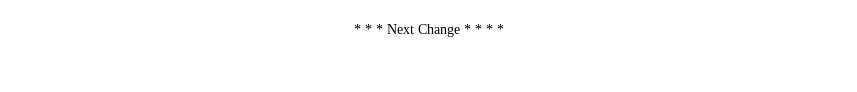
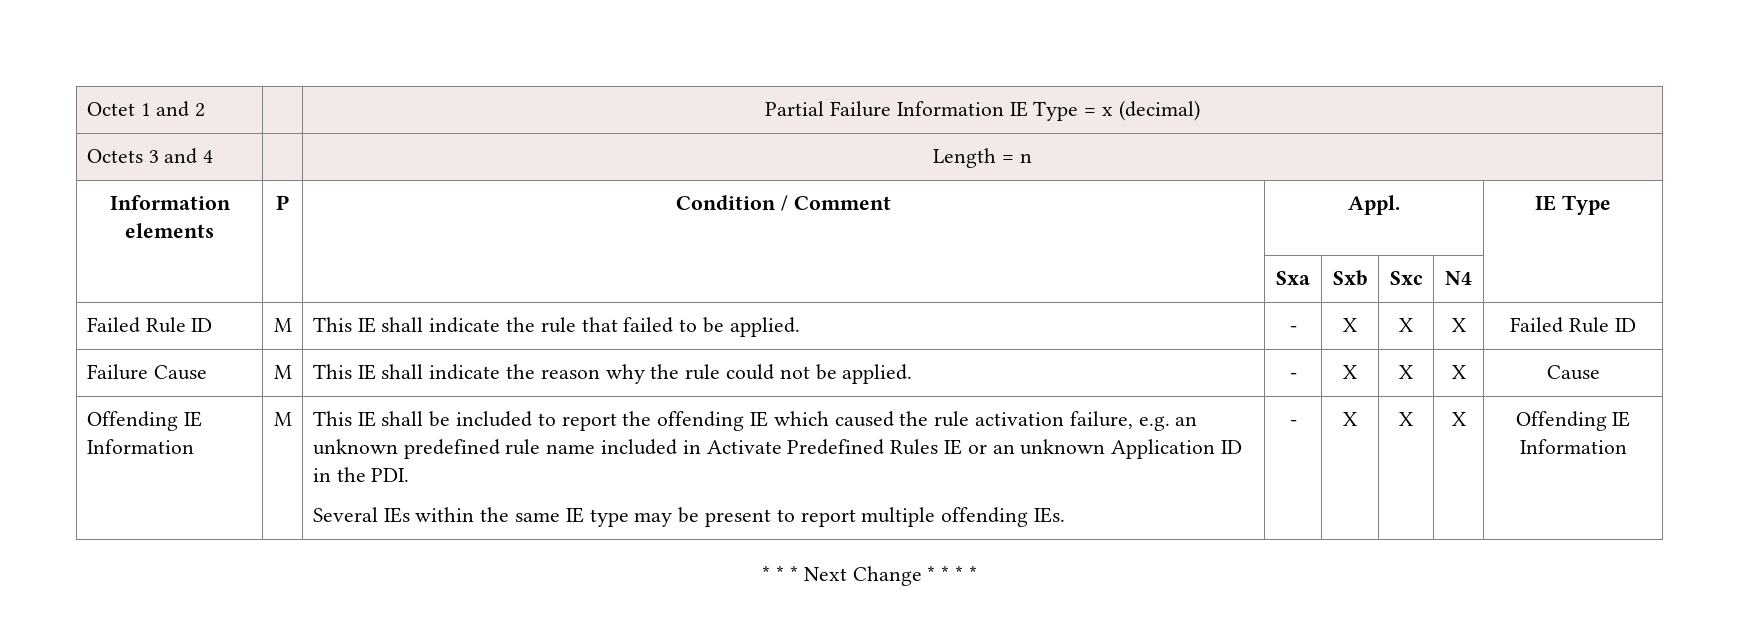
(353, 29) none -> [86,101,206,117] [765,100,1200,121] [86,148,214,164] [933,148,1032,168] [109,195,231,210] [125,223,214,238] [276,195,289,210] [676,195,891,211] [1348,195,1400,215] [1535,195,1611,215] [1276,271,1310,285] [1332,270,1368,286] [1389,271,1423,285] [1445,271,1472,285] [86,317,213,333] [273,318,292,332] [312,317,800,337] [1289,326,1297,332] [1343,318,1357,332] [1399,318,1413,332] [1451,318,1466,332] [1510,317,1636,333] [86,364,207,380] [273,365,292,379] [312,364,913,384] [1289,373,1297,379] [1343,365,1357,379] [1399,365,1413,379] [1451,365,1466,379] [1546,365,1600,380] [86,411,202,431] [86,439,194,454] [273,412,292,426] [312,411,1198,431] [312,439,1242,459] [312,467,410,482] [312,507,1065,527] [1289,420,1297,426] [1343,412,1357,426] [1399,412,1413,426] [1451,412,1466,426] [1515,411,1631,431] [1519,439,1627,454] Octet 1 and 2 | | Partial Failure Information IE Type = x (decimal) // Octets 3 and 4 | | Length = n // Information elements | P | Condition / Comment | Appl. | IE Type // | | | Sxa | Sxb | Sxc | N4 | // Failed Rule ID | M | This IE shall indicate the rule that failed to be applied. | - | X | X | X | Failed Rule ID // Failure Cause | M | This IE shall indicate the reason why the rule could not be applied. | - | X | X | X | Cause // Offending IE Information | M | This IE shall be included to report the offending IE which caused the rule activation failure, e.g. an unknown predefined rule name included in Activate Predefined Rules IE or an unknown Application ID in the PDI. // Several IEs within the same IE type may be present to report multiple offending IEs. | - | X | X | X | Offending IE Information //

